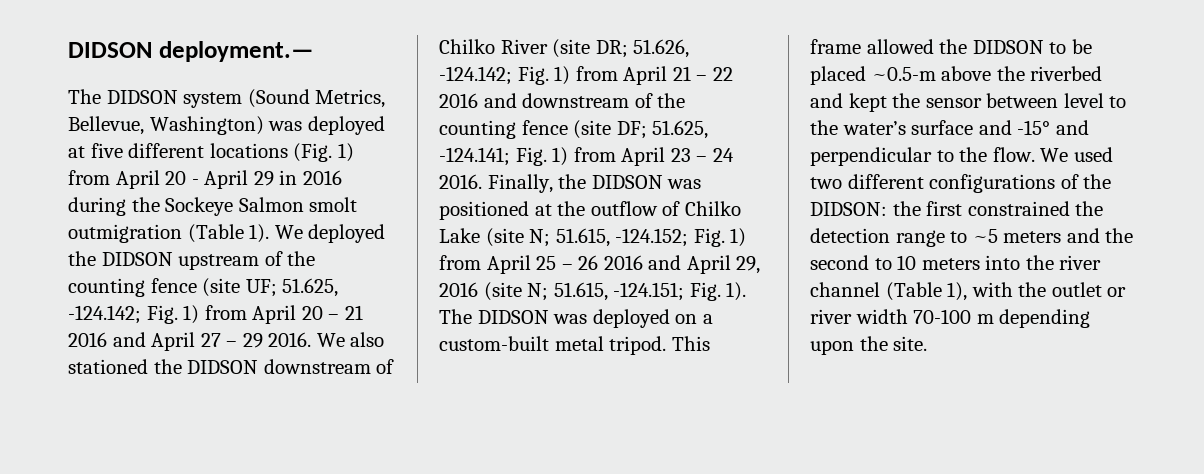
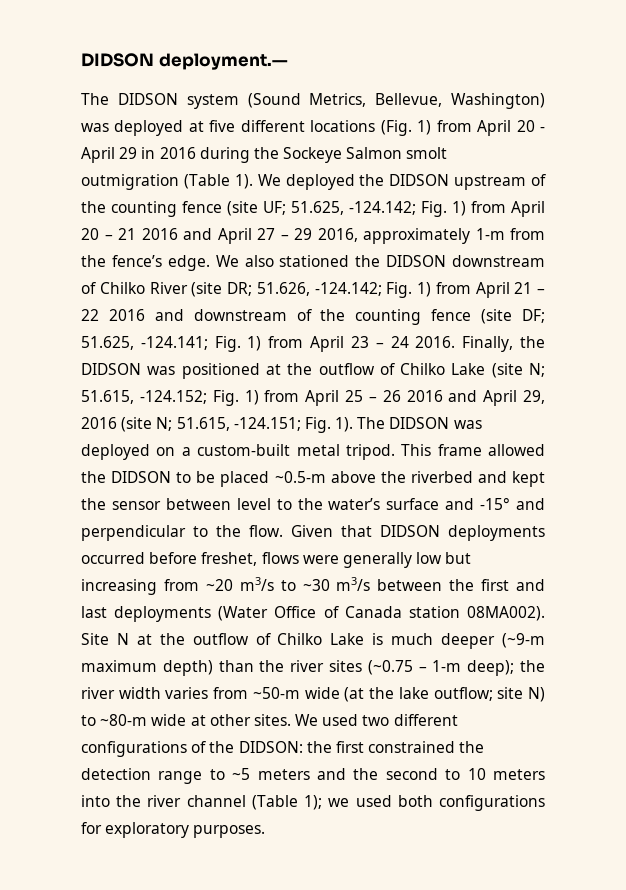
[268,332,312,347] 2016. -> [317,228,545,244] [81,255,210,271] 2016, approximately 1-m from the fence’s edge.
(1035, 154) none -> [291,525,545,541] [81,552,472,568] [81,577,545,595] [81,606,545,622] [81,633,546,649] [81,660,546,676] [81,687,546,702] [81,714,291,726] Given that DIDSON deployments occurred before freshet, flows were generally low but increasing from ~20 m3/s to ~30 m3/s between the first and last deployments (Water Office of Canada station 08MA002). Site N at the outflow of Chilko Lake is much deeper (~9-m maximum depth) than the river sites (~0.75 – 1-m deep); the river width varies from ~50-m wide (at the lake outflow; site N) to ~80-m wide at other sites.
[947,282,1127,301] [810,309,1091,328] [810,336,928,355] 1), with the outlet or river width 70-100 m depending upon the site. -> [304,795,545,811] [81,822,266,838] 1); we used both configurations for exploratory purposes.

